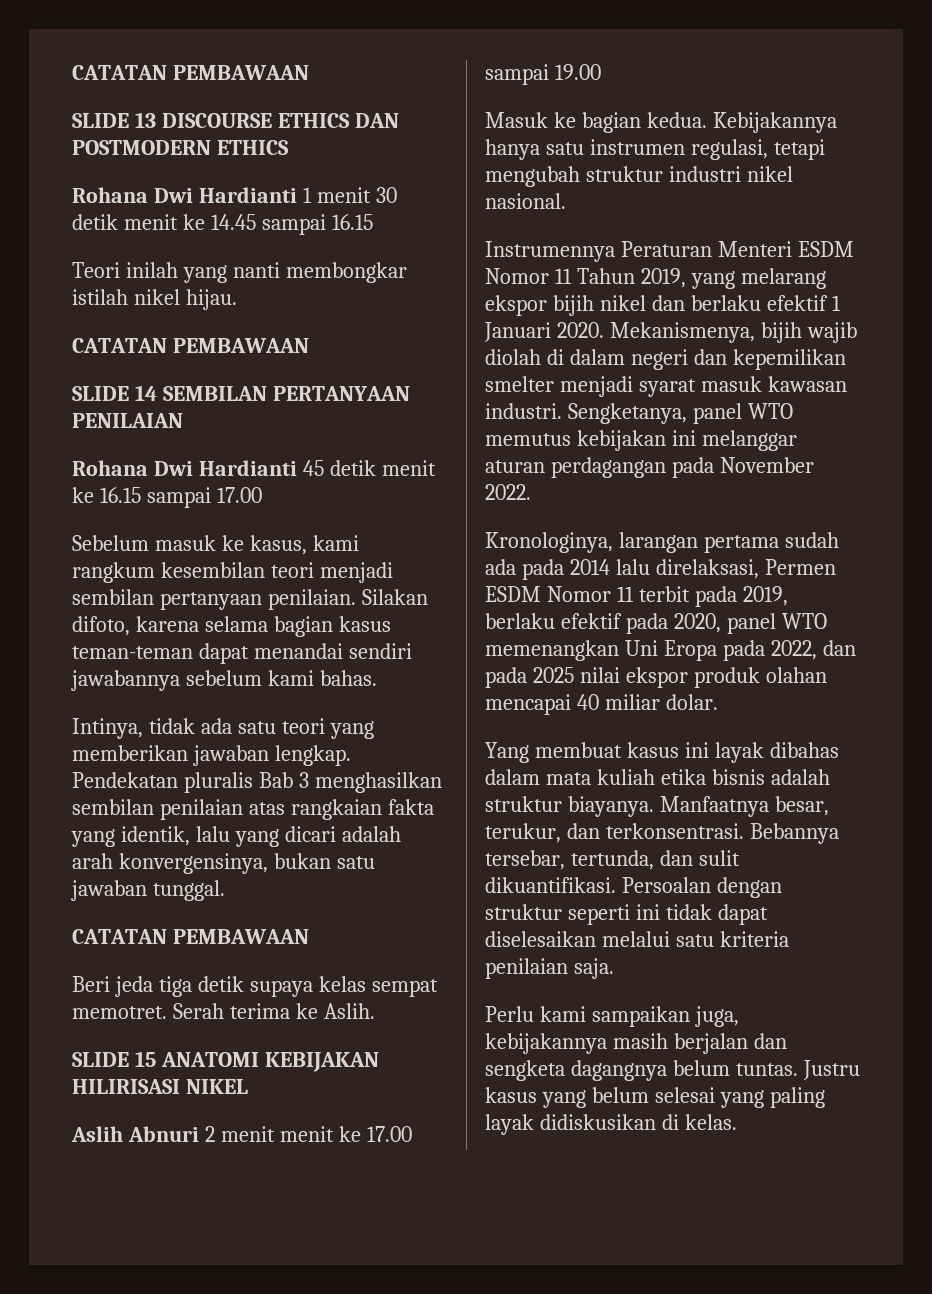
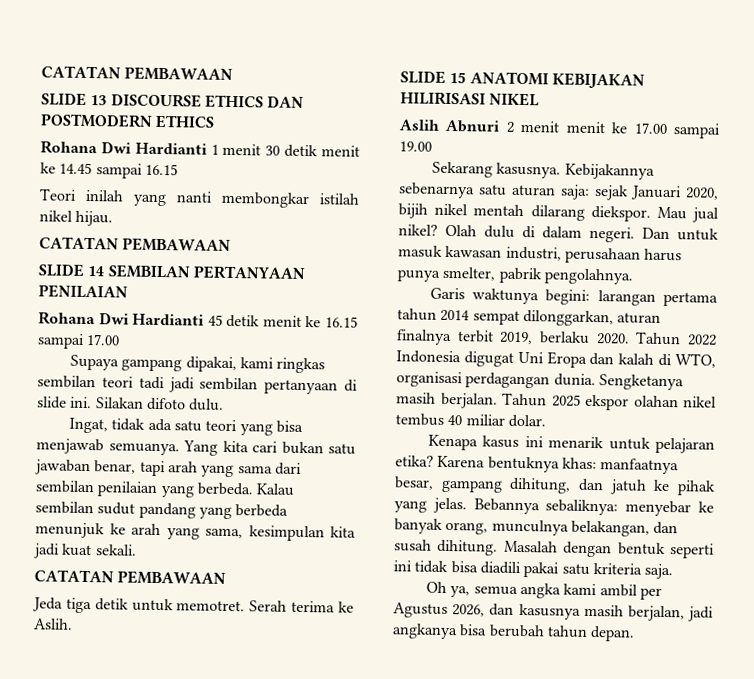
[72,535,359,555] [72,562,393,583] [72,589,428,610] [72,616,391,637] [72,643,412,664] [71,670,377,691] [72,718,143,739] Sebelum masuk ke kasus, kami rangkum kesembilan teori menjadi sembilan pertanyaan penilaian. Silakan difoto, karena selama bagian kasus teman-teman dapat menandai sendiri jawabannya sebelum kami bahas. // Intinya, -> [69,354,326,374] [37,375,358,395] [37,396,225,411] [68,417,108,434] Supaya gampang dipakai, kami ringkas sembilan teori tadi jadi sembilan pertanyaan di slide ini. Silakan difoto dulu. // Ingat,
[72,745,351,766] [72,772,442,793] [72,799,434,820] [71,826,401,847] [72,853,375,874] [71,880,225,901] [72,929,309,944] [72,976,438,997] memberikan jawaban lengkap. Pendekatan pluralis Bab 3 menghasilkan sembilan penilaian atas rangkaian fakta yang identik, lalu yang dicari adalah arah konvergensinya, bukan satu jawaban tunggal. // CATATAN PEMBAWAAN // Beri jeda tiga detik supaya kelas sempat -> [275,420,303,433] [36,438,356,456] [35,459,302,478] [35,480,296,498] [35,501,289,520] [35,522,356,542] [33,543,137,559] [34,569,227,585] [32,597,174,614] bisa menjawab semuanya. Yang kita cari bukan satu jawaban benar, tapi arah yang sama dari sembilan penilaian yang berbeda. Kalau sembilan sudut pandang yang berbeda menunjuk ke arah yang sama, kesimpulan kita jadi kuat sekali. // CATATAN PEMBAWAAN // Jeda tiga detik untuk
[485,112,837,133] [485,139,825,160] [485,166,793,187] [485,193,566,209] [485,241,854,262] [485,268,826,289] [485,295,841,316] [484,322,857,343] [485,349,846,370] [485,376,847,397] [485,403,793,424] [485,430,797,451] [485,457,814,478] [485,484,531,500] [485,532,839,553] [485,559,836,580] [485,586,788,607] [485,613,827,634] [485,640,856,661] [485,667,827,688] [485,694,718,715] [485,742,839,763] [485,769,830,785] [485,796,829,817] [485,823,839,844] [485,850,740,870] [485,877,782,898] [485,904,768,925] [485,931,670,947] Masuk ke bagian kedua. Kebijakannya hanya satu instrumen regulasi, tetapi mengubah struktur industri nikel nasional. // Instrumennya Peraturan Menteri ESDM Nomor 11 Tahun 2019, yang melarang ekspor bijih nikel dan berlaku efektif 1 Januari 2020. Mekanismenya, bijih wajib diolah di dalam negeri dan kepemilikan smelter menjadi syarat masuk kawasan industri. Sengketanya, panel WTO memutus kebijakan ini melanggar aturan perdagangan pada November 2022. // Kronologinya, larangan pertama sudah ada pada 2014 lalu direlaksasi, Permen ESDM Nomor 11 terbit pada 2019, berlaku efektif pada 2020, panel WTO memenangkan Uni Eropa pada 2022, dan pada 2025 nilai ekspor produk olahan mencapai 40 miliar dolar. // Yang membuat kasus ini layak dibahas dalam mata kuliah etika bisnis adalah struktur biayanya. Manfaatnya besar, terukur, dan terkonsentrasi. Bebannya tersebar, tertunda, dan sulit dikuantifikasi. Persoalan dengan struktur seperti ini tidak dapat diselesaikan melalui -> [431,161,655,180] [398,182,719,201] [398,203,719,223] [398,224,719,243] [398,245,683,264] [397,266,633,285] [429,287,718,307] [397,308,662,327] [396,329,717,346] [396,350,716,368] [396,371,684,391] [396,392,717,411] [395,413,546,428] [427,434,715,454] [395,455,680,475] [394,476,716,496] [394,497,714,517] [394,518,679,537] [394,539,715,559] [393,560,560,578] Sekarang kasusnya. Kebijakannya sebenarnya satu aturan saja: sejak Januari 2020, bijih nikel mentah dilarang diekspor. Mau jual nikel? Olah dulu di dalam negeri. Dan untuk masuk kawasan industri, perusahaan harus punya smelter, pabrik pengolahnya. // Garis waktunya begini: larangan pertama tahun 2014 sempat dilonggarkan, aturan finalnya terbit 2019, berlaku 2020. Tahun 2022 Indonesia digugat Uni Eropa dan kalah di WTO, organisasi perdagangan dunia. Sengketanya masih berjalan. Tahun 2025 ekspor olahan nikel tembus 40 miliar dolar. // Kenapa kasus ini menarik untuk pelajaran etika? Karena bentuknya khas: manfaatnya besar, gampang dihitung, dan jatuh ke pihak yang jelas. Bebannya sebaliknya: menyebar ke banyak orang, munculnya belakangan, dan susah dihitung. Masalah dengan bentuk seperti ini tidak bisa diadili pakai
[485,958,568,979] penilaian -> (642, 568) none
[485,1006,739,1027] [485,1033,787,1054] [485,1060,860,1081] [485,1087,825,1108] [485,1114,737,1135] Perlu kami sampaikan juga, kebijakannya masih berjalan dan sengketa dagangnya belum tuntas. Justru kasus yang belum selesai yang paling layak didiskusikan di kelas. -> [425,581,662,600] [393,602,714,622] [392,623,636,642] Oh ya, semua angka kami ambil per Agustus 2026, dan kasusnya masih berjalan, jadi angkanya bisa berubah tahun depan.

